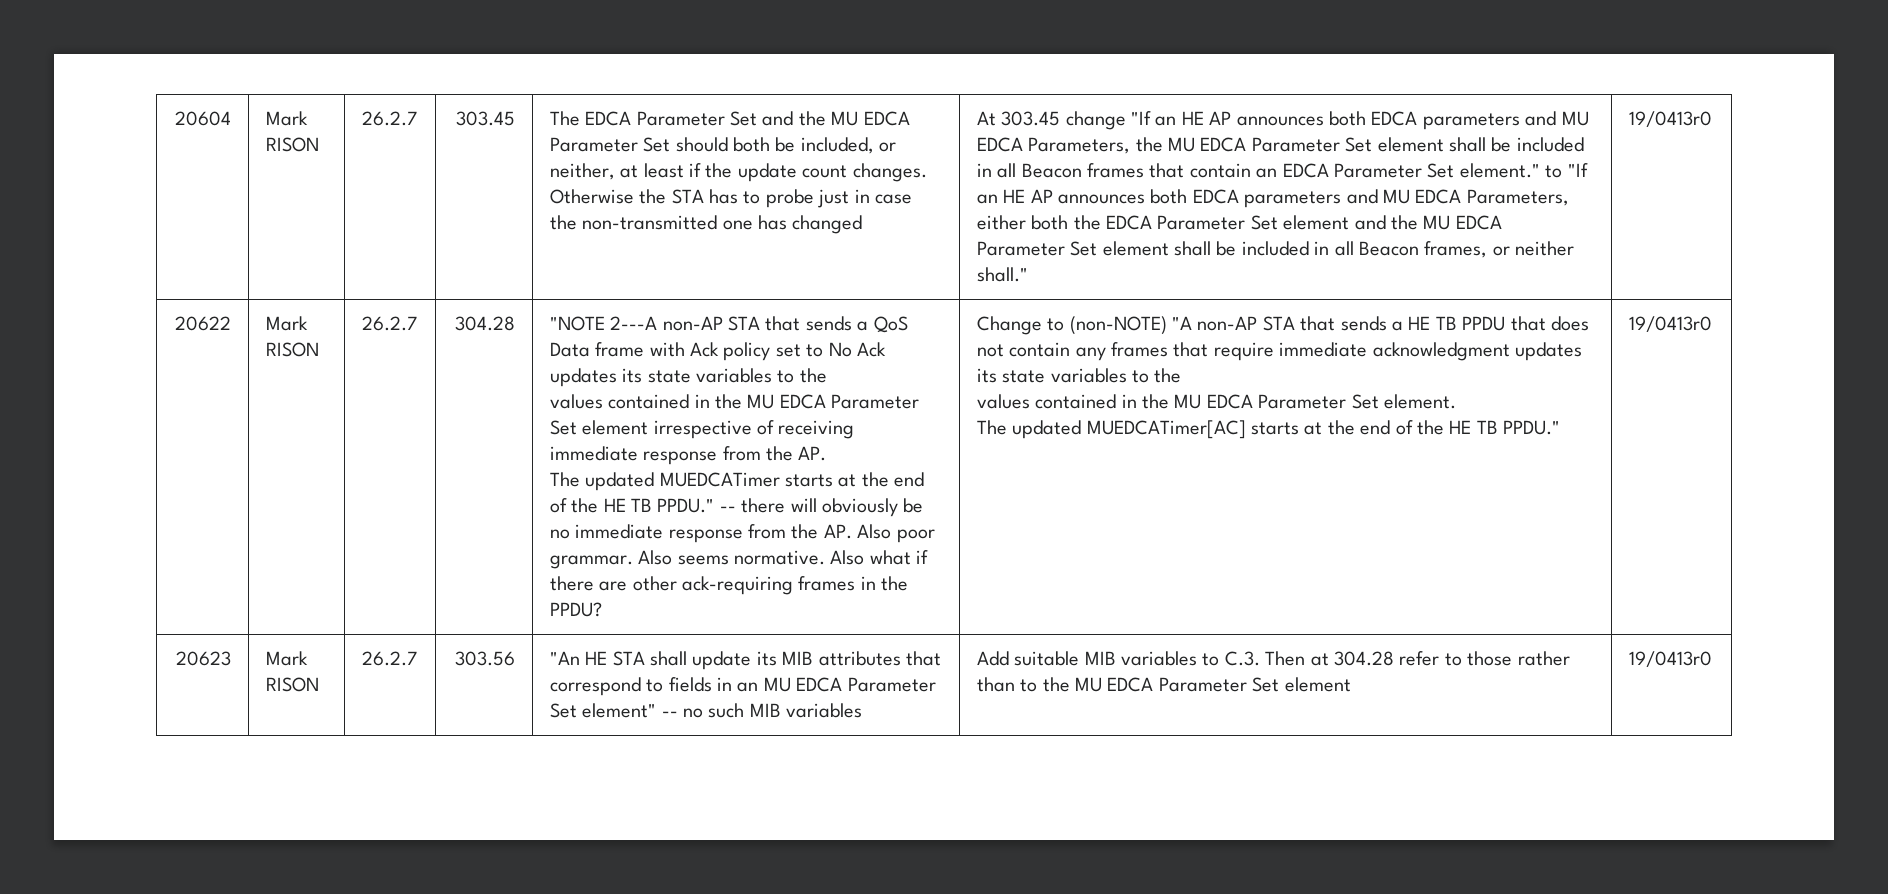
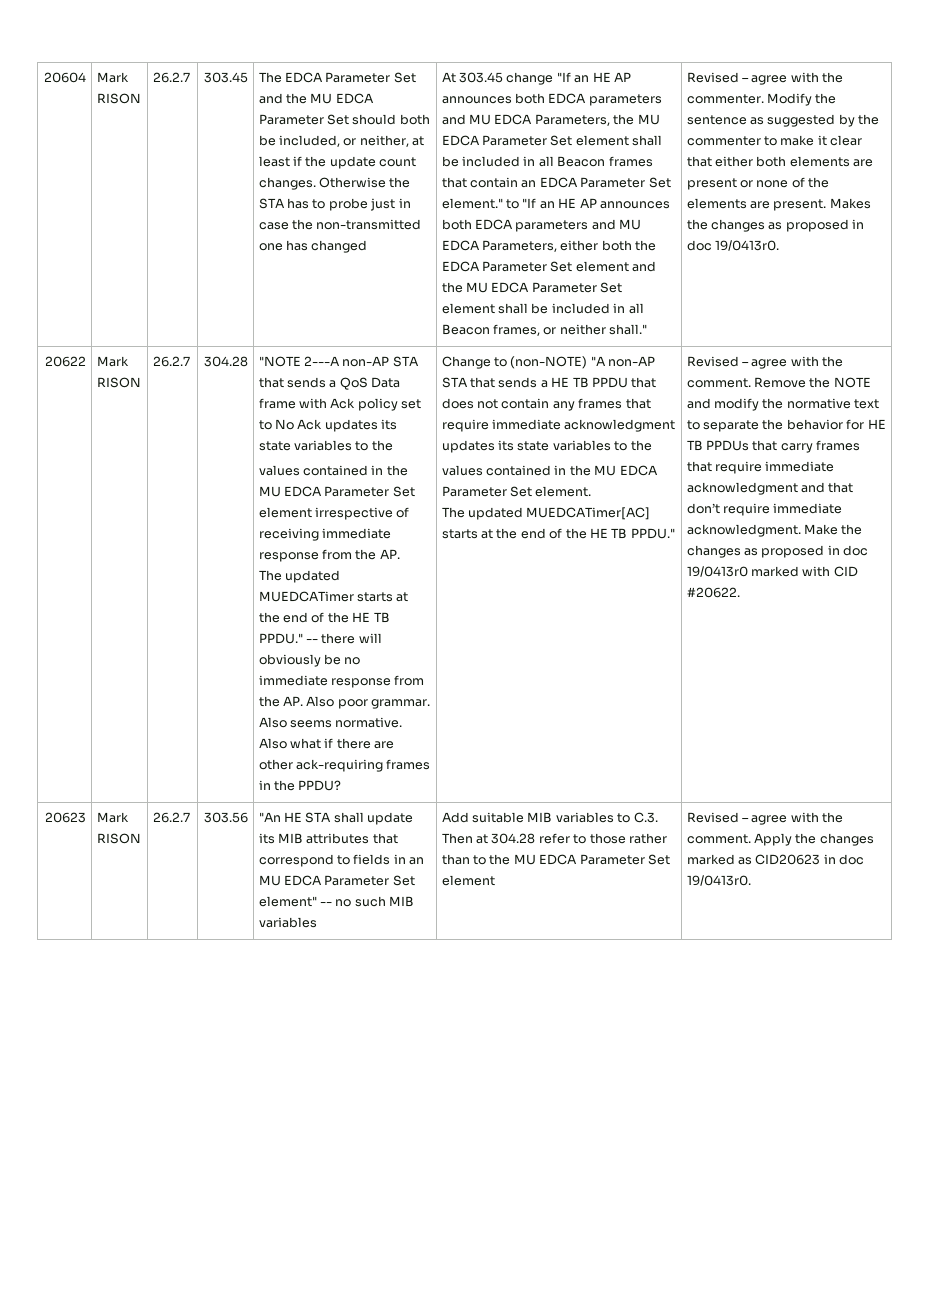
[1628,111,1712,127] 19/0413r0 -> [686,72,844,85] [686,93,837,106] [686,114,880,127] [686,135,863,146] [686,156,874,167] [686,177,830,190] [686,198,871,211] [686,219,865,232] [686,240,780,251] Revised – agree with the commenter. Modify the sentence as suggested by the commenter to make it clear that either both elements are present or none of the elements are present. Makes the changes as proposed in doc 19/0413r0.
[1628,316,1712,332] 19/0413r0 -> [686,356,844,369] [686,377,871,388] [686,398,880,411] [686,419,886,432] [686,440,861,453] [686,461,835,474] [686,482,854,495] [686,503,843,516] [686,524,863,537] [686,545,869,558] [686,566,858,577] [686,587,740,598] Revised – agree with the comment. Remove the NOTE and modify the normative text to separate the behavior for HE TB PPDUs that carry frames that require immediate acknowledgment and that don’t require immediate acknowledgment. Make the changes as proposed in doc 19/0413r0 marked with CID #20622.
[1628,651,1712,667] 19/0413r0 -> [686,812,844,825] [686,833,874,846] [686,854,865,865] [686,875,751,886] Revised – agree with the comment. Apply the changes marked as CID20623 in doc 19/0413r0.

